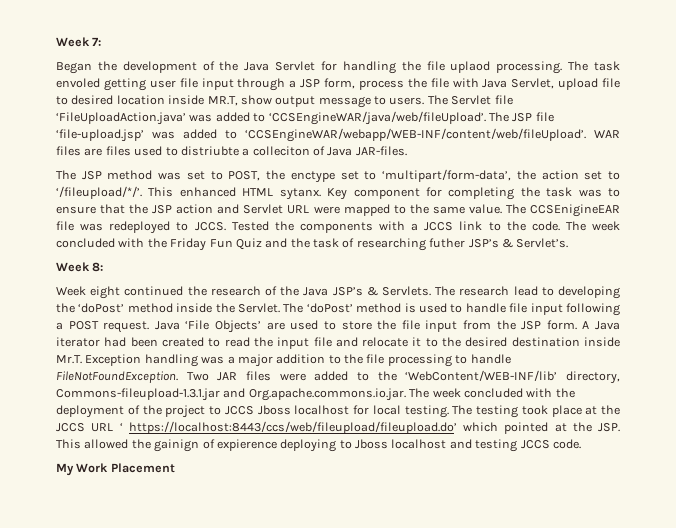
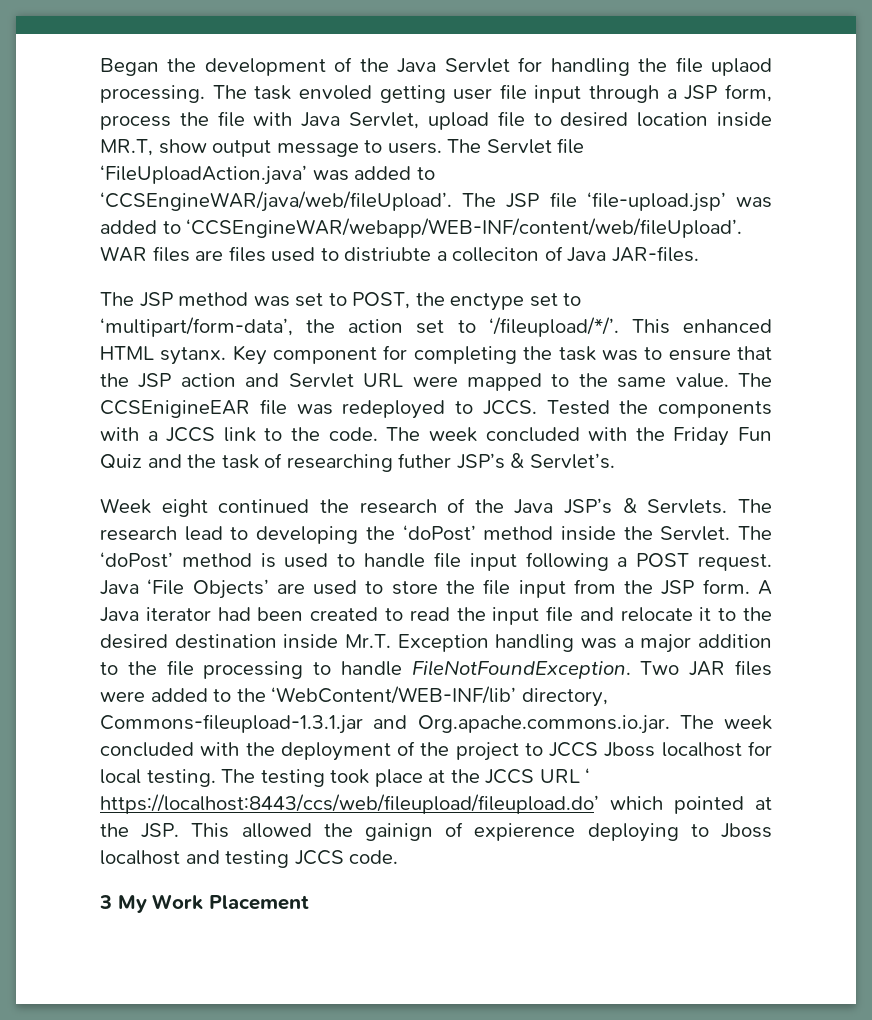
[56,37,102,47] Week 7: // -> (100, 67) none
[56,262,104,272] // Week 8: -> (615, 461) none
(581, 444) none -> [99,895,112,909] 3

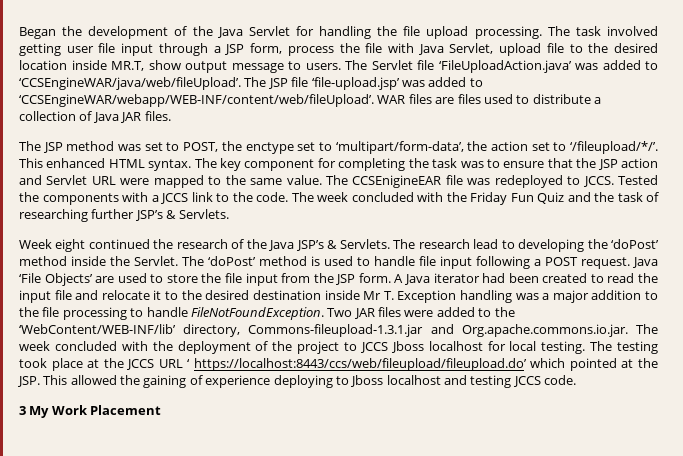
[711,58,772,76] uplaod -> [426,26,469,39] upload
[298,85,372,100] envoled -> [606,26,658,36] involved
(552, 119) none -> [588,43,609,53] the
[344,246,699,262] distriubte a colleciton of Java JAR-files. -> [532,94,601,104] [19,111,171,123] distribute a collection of Java JAR files.
[160,345,267,365] sytanx. Key -> [148,158,242,171] syntax. The key
[398,453,615,469] futher JSP’s & Servlet’s. -> [91,209,229,221] further JSP’s & Servlets.
[345,634,392,648] Mr.T. -> [363,291,394,300] Mr T.
[364,822,576,841] gainign of expierence -> [143,375,271,388] gaining of experience

